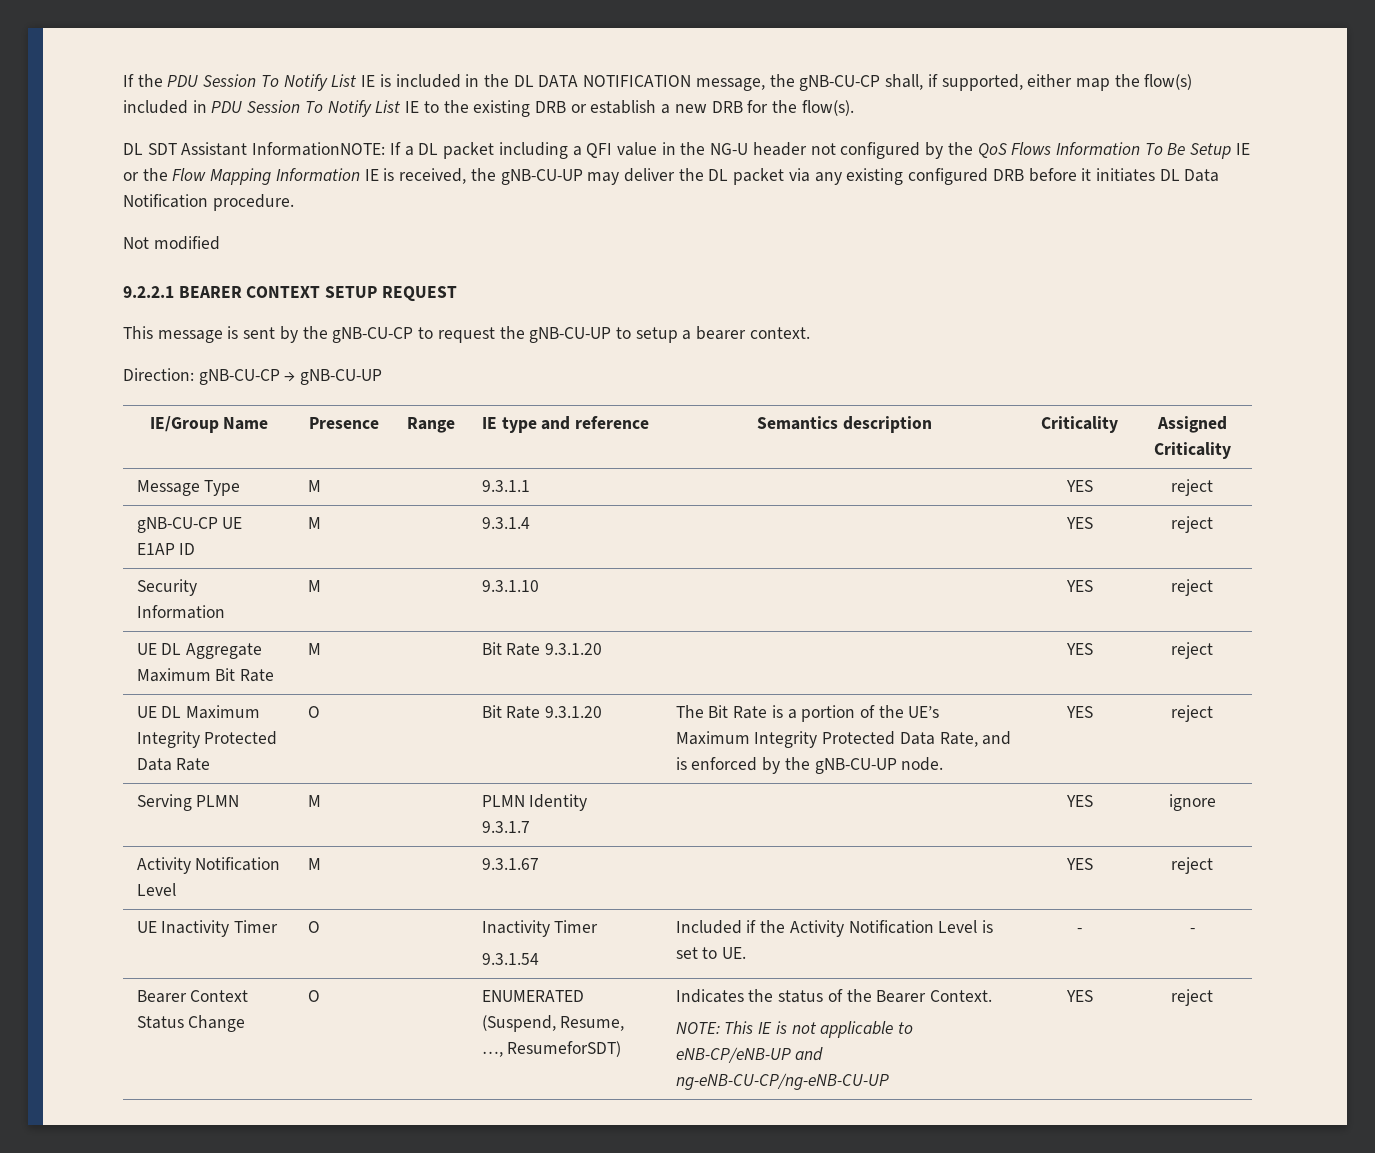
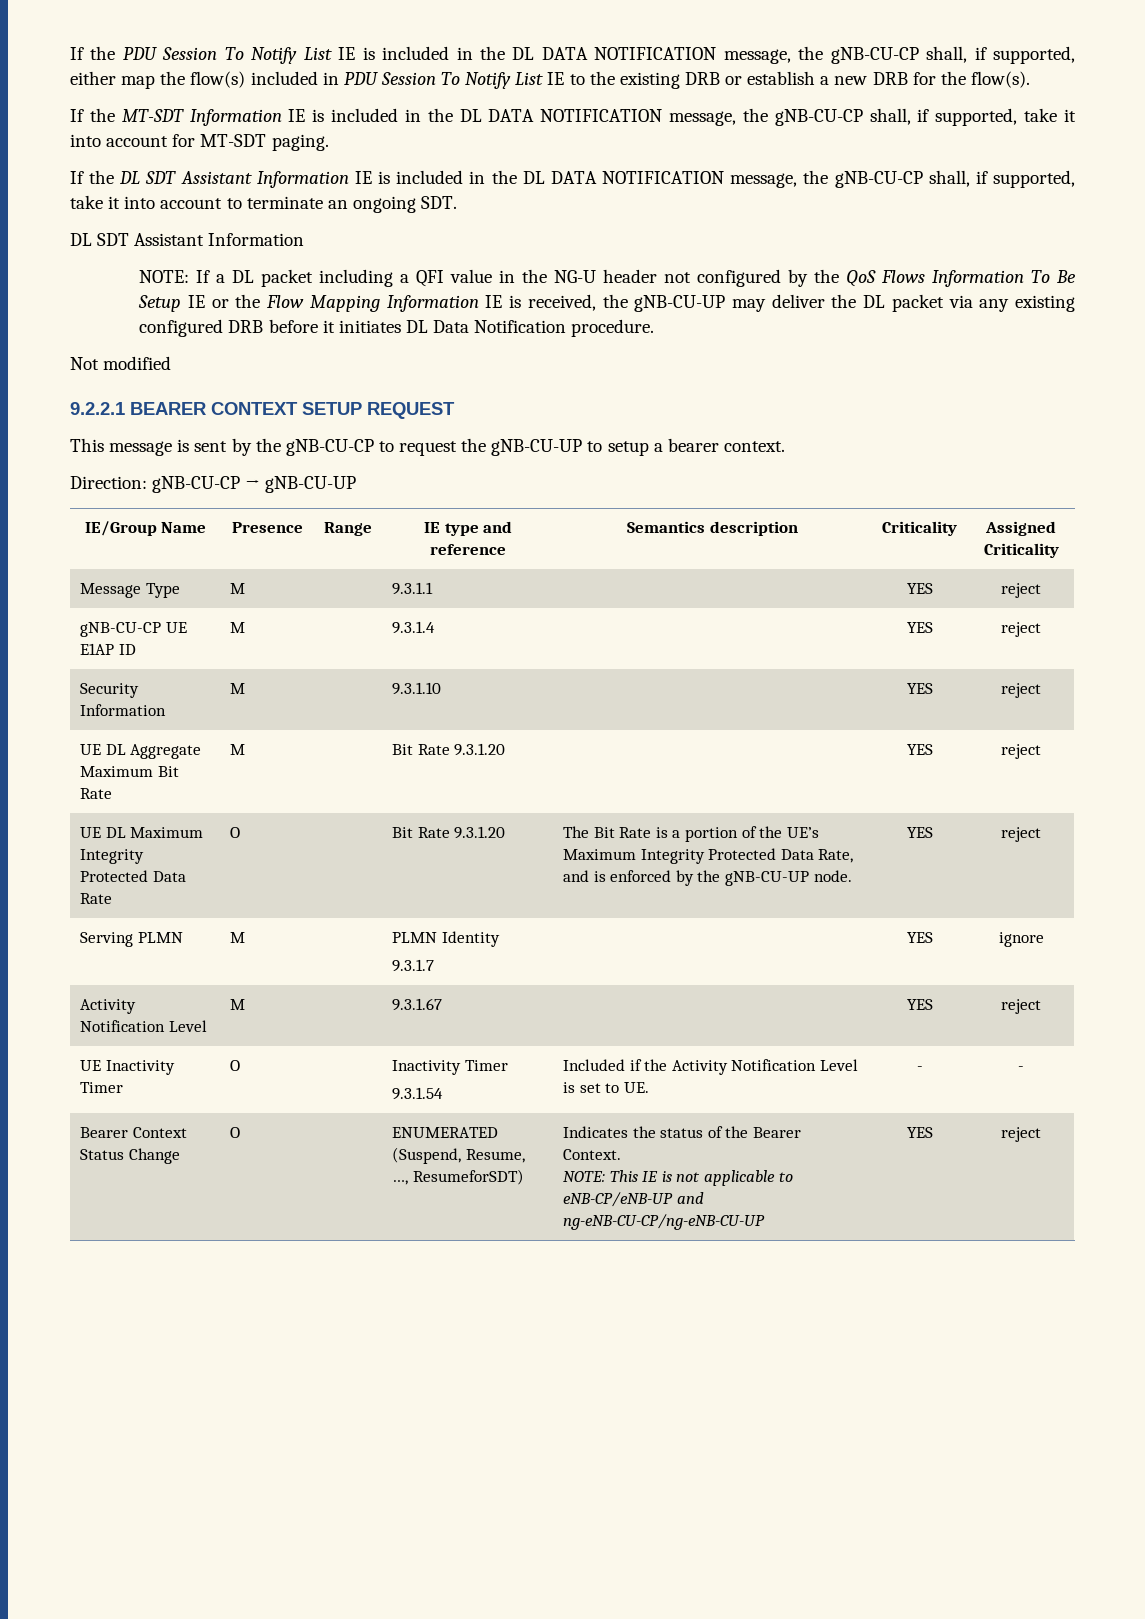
[123,142,386,156] DL SDT Assistant InformationNOTE: -> [70,108,1077,126] [70,134,329,151] [70,170,1075,188] [70,195,458,213] [70,233,305,246] [139,270,190,283] If the MT-SDT Information IE is included in the DL DATA NOTIFICATION message, the gNB-CU-CP shall, if supported, take it into account for MT-SDT paging. // If the DL SDT Assistant Information IE is included in the DL DATA NOTIFICATION message, the gNB-CU-CP shall, if supported, take it into account to terminate an ongoing SDT. // DL SDT Assistant Information // NOTE:

